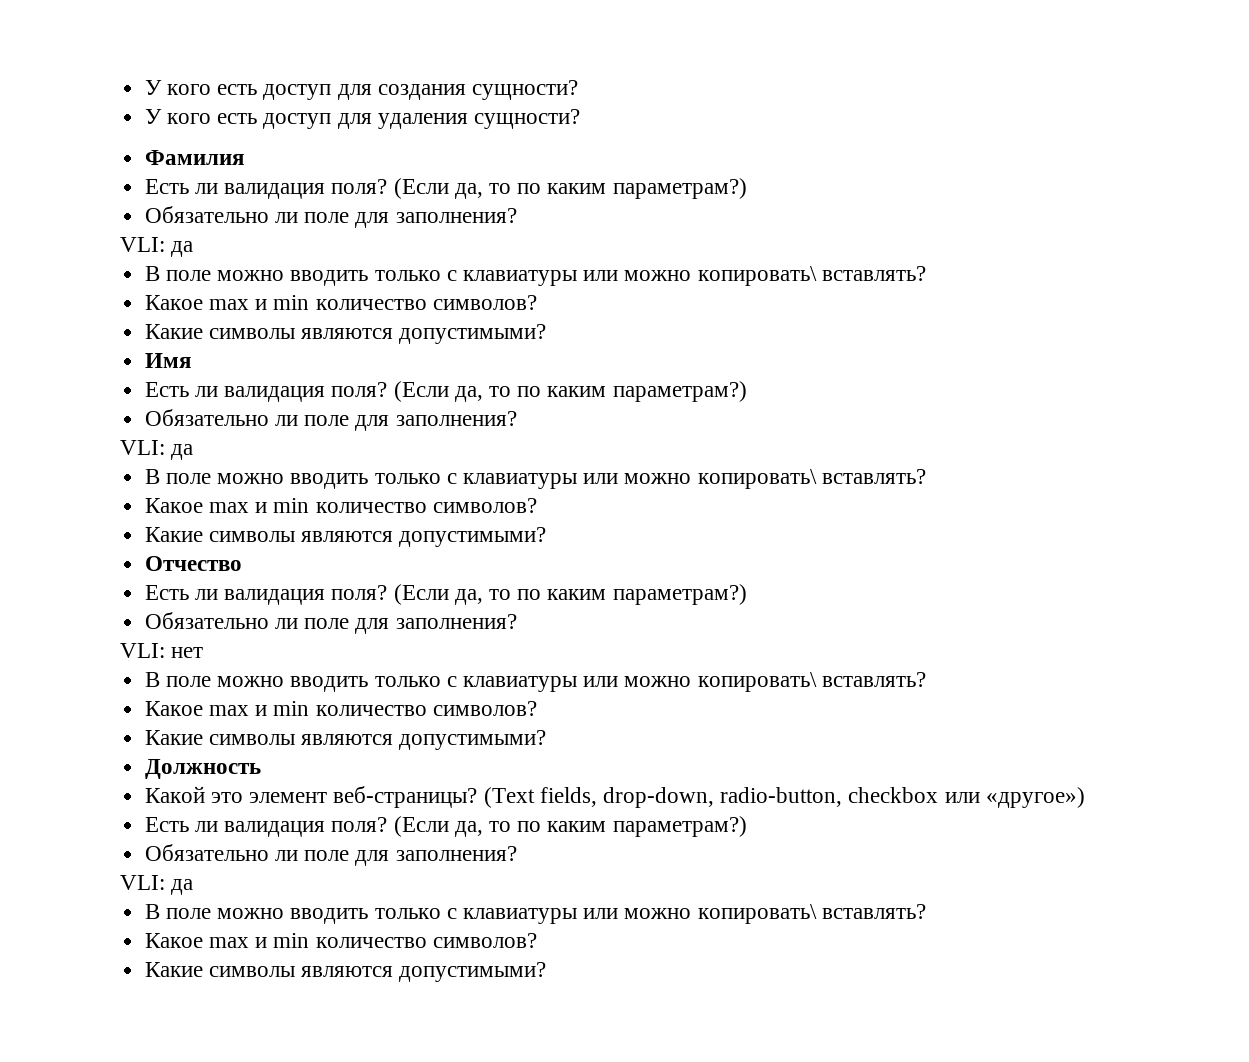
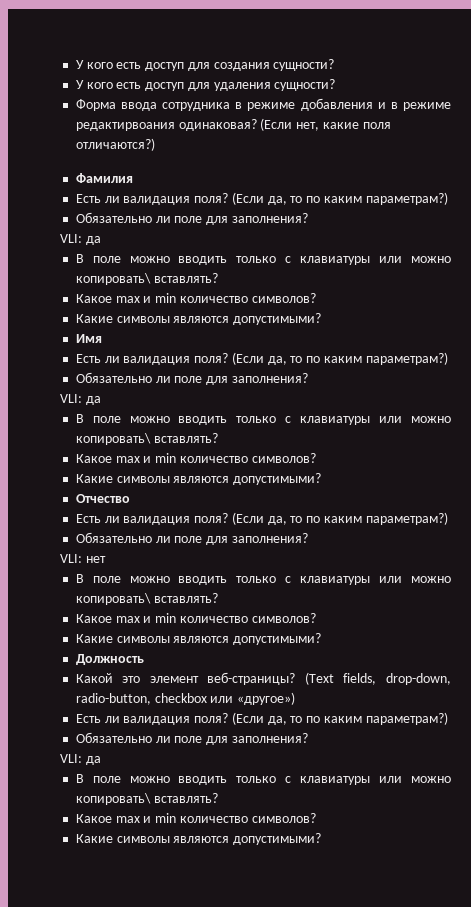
(581, 119) none -> [75,98,451,111] [75,118,391,131] [75,138,155,151] // Форма ввода сотрудника в режиме добавления и в режиме редактирвоания одинаковая? (Если нет, какие поля отличаются?)

